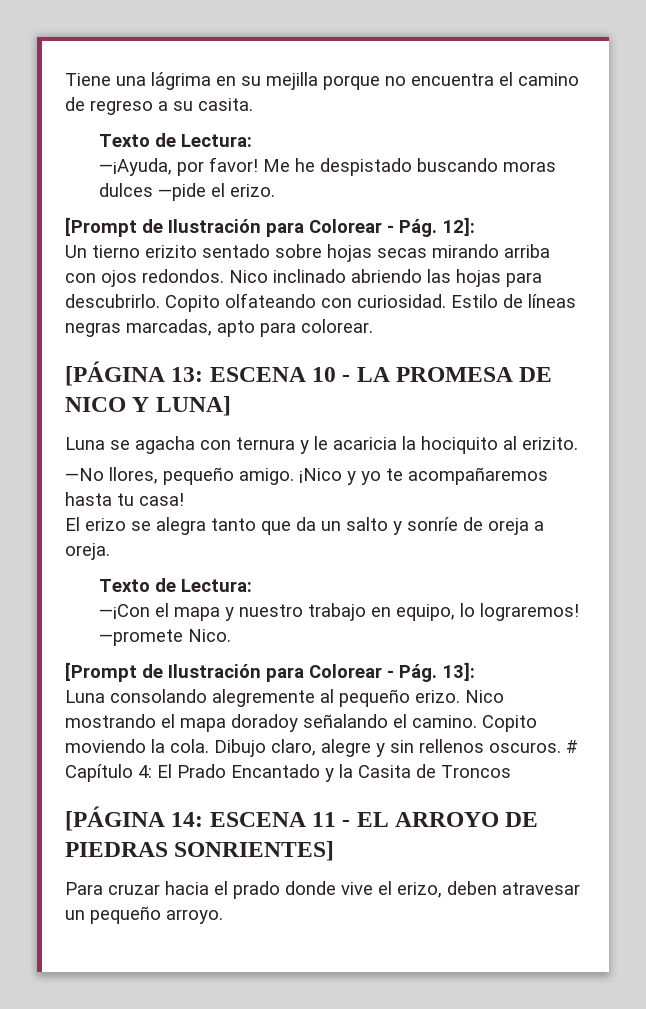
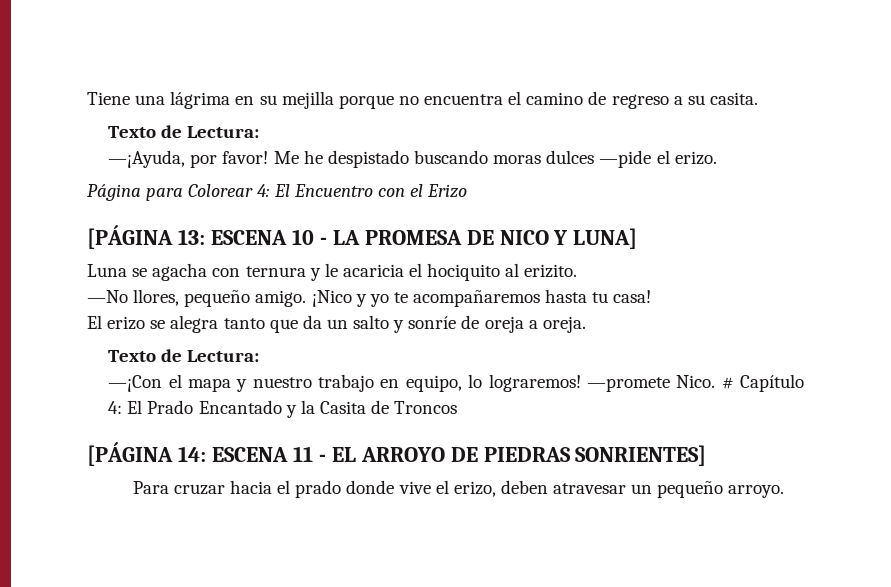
[65,217,475,237] [65,244,550,262] [65,269,542,287] [65,293,576,312] [65,319,373,337] [Prompt de Ilustración para Colorear - Pág. 12]: // Un tierno erizito sentado sobre hojas secas mirando arriba con ojos redondos. Nico inclinado abriendo las hojas para descubrirlo. Copito olfateando con curiosidad. Estilo de líneas negras marcadas, apto para colorear. -> [87,184,468,201] Página para Colorear 4: El Encuentro con el Erizo
[402,436,416,450] la -> [409,263,423,277] el
[65,662,475,682] [65,689,504,707] [65,714,537,732] [65,739,561,757] // [Prompt de Ilustración para Colorear - Pág. 13]: // Luna consolando alegremente al pequeño erizo. Nico mostrando el mapa doradoy señalando el camino. Copito moviendo la cola. Dibujo claro, alegre y sin rellenos oscuros. -> (716, 381) none

